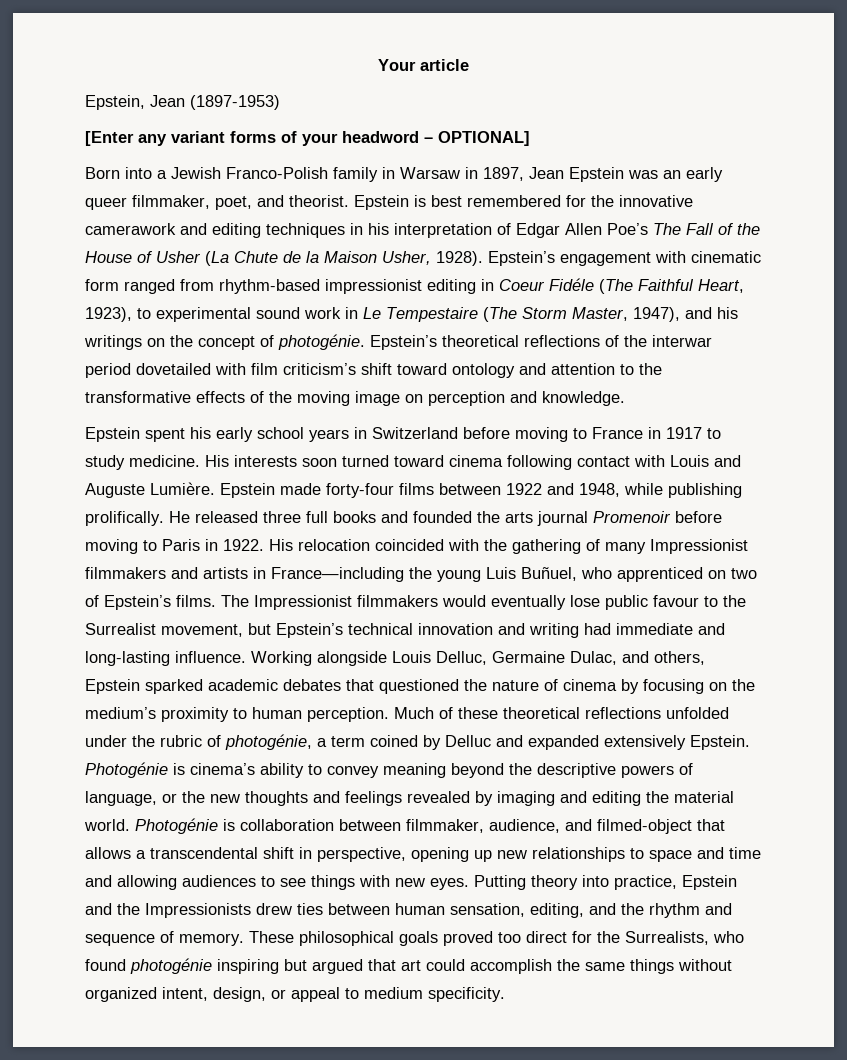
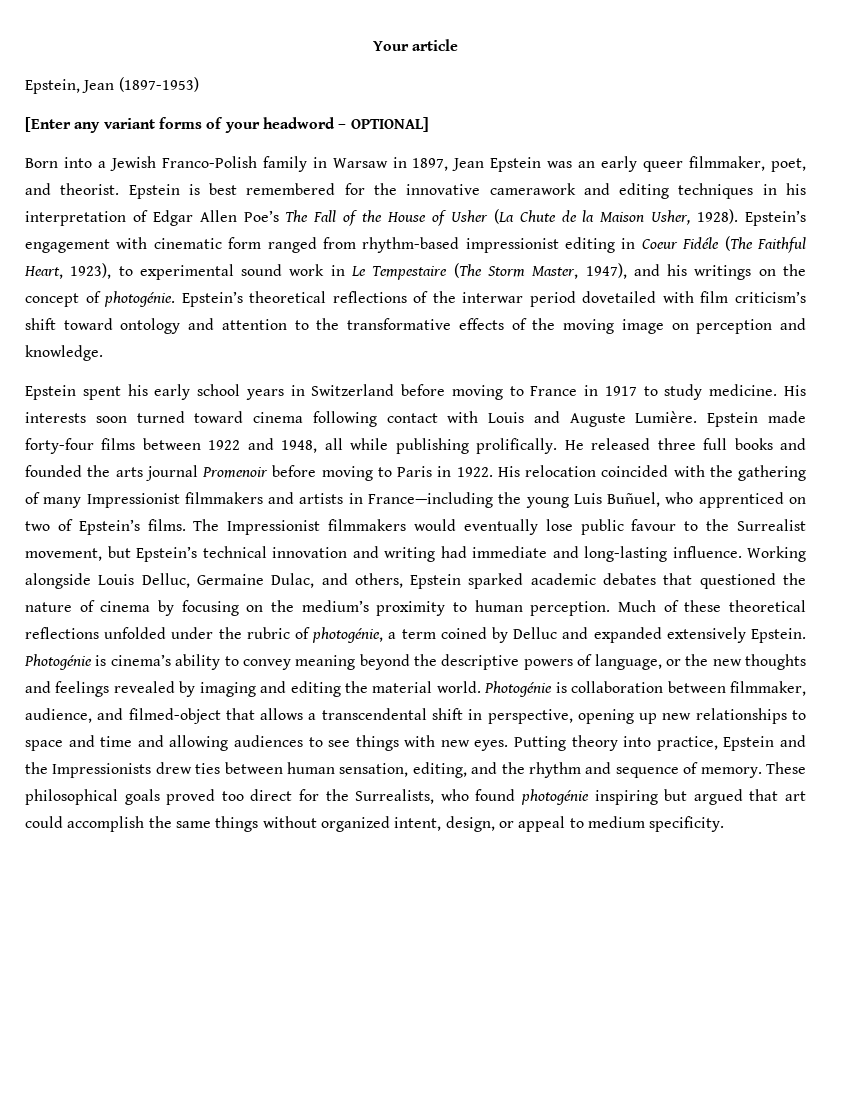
(620, 490) none -> [324,438,343,450] all

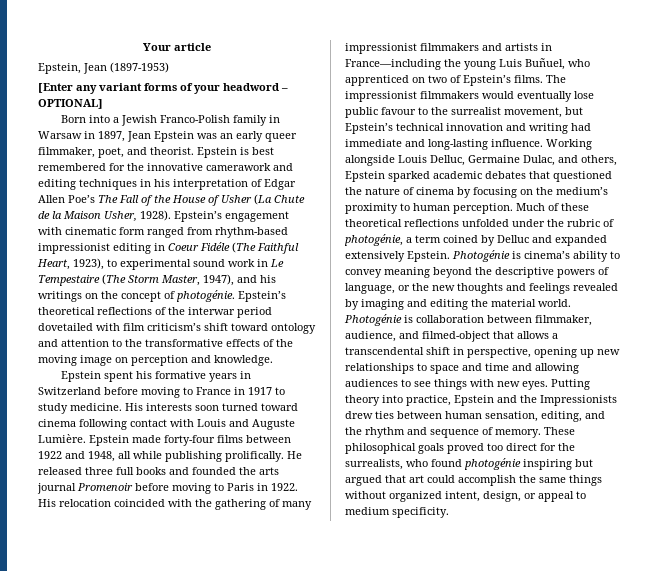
[154,384,241,400] early school -> [155,371,207,379] formative
[86,493,180,508] Impressionist -> [345,43,417,54] impressionist
[227,520,321,535] Impressionist -> [345,91,417,102] impressionist
[737,519,807,531] Surrealist -> [451,107,501,115] surrealist
[355,789,435,804] Surrealists, -> [345,459,403,470] surrealists,

